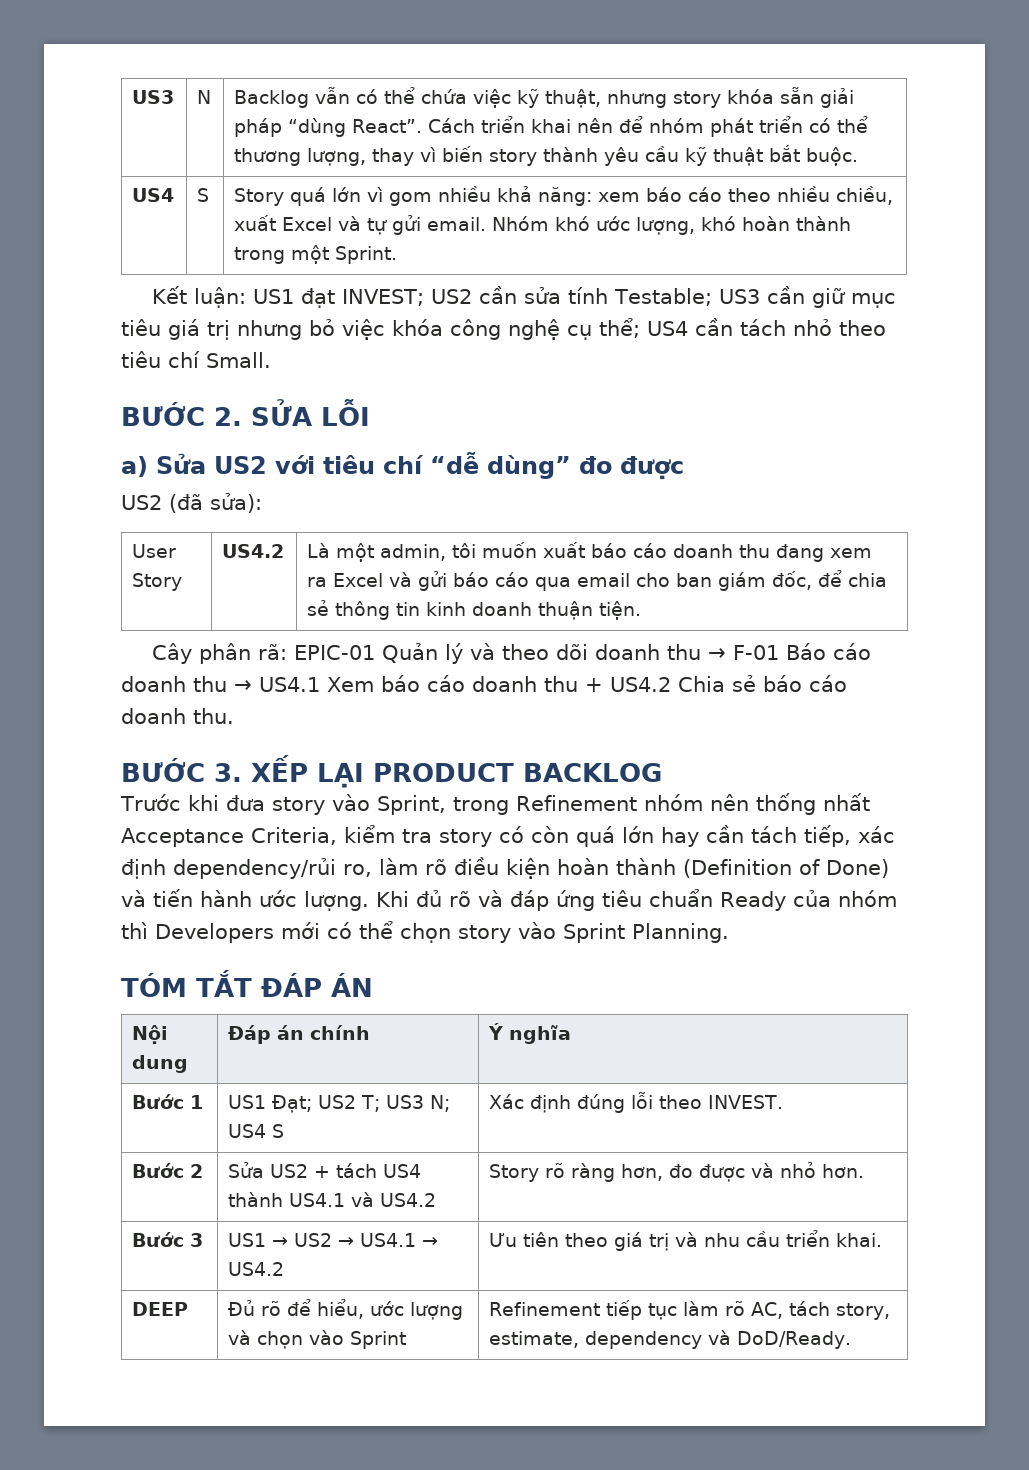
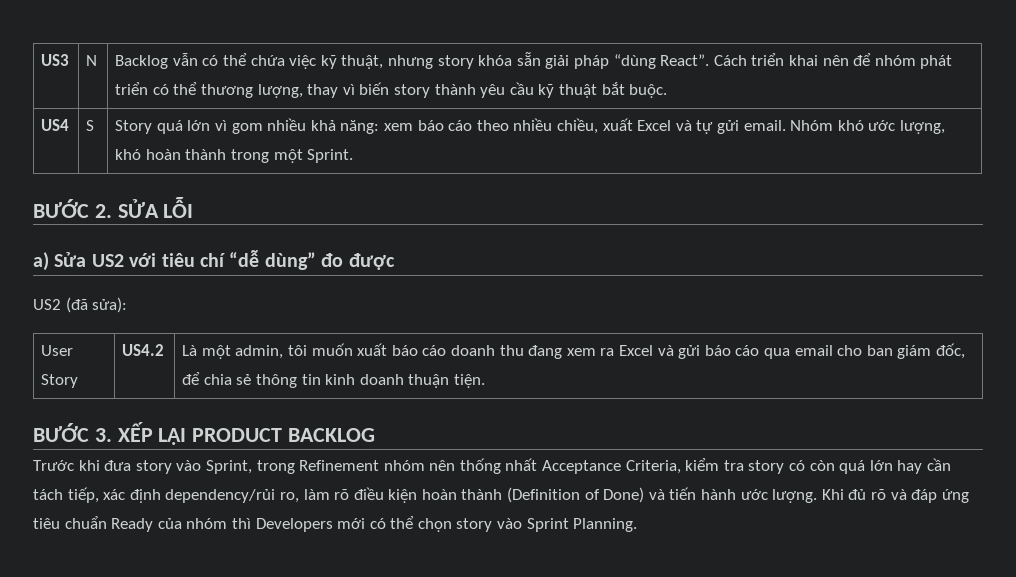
[152,286,897,308] [121,318,886,340] [121,351,271,368] // Kết luận: US1 đạt INVEST; US2 cần sửa tính Testable; US3 cần giữ mục tiêu giá trị nhưng bỏ việc khóa công nghệ cụ thể; US4 cần tách nhỏ theo tiêu chí Small. -> (354, 156) none
[152,643,872,664] [121,675,847,692] [121,708,234,724] // Cây phân rã: EPIC-01 Quản lý và theo dõi doanh thu → F-01 Báo cáo doanh thu → US4.1 Xem báo cáo doanh thu + US4.2 Chia sẻ báo cáo doanh thu. -> (486, 381) none
[121,970,373,997] [132,1025,169,1045] [132,1055,189,1073] [228,1025,371,1044] [488,1023,572,1044] [132,1094,204,1109] [228,1095,451,1113] [228,1124,285,1138] [489,1092,784,1113] [132,1163,204,1178] [228,1162,422,1178] [228,1192,437,1207] [489,1162,865,1182] [132,1232,204,1247] [228,1233,439,1247] [228,1262,285,1276] [489,1230,883,1251] [132,1302,189,1316] [228,1299,464,1320] [228,1330,407,1349] [489,1300,891,1320] [489,1330,852,1349] // TÓM TẮT ĐÁP ÁN // Nội dung | Đáp án chính | Ý nghĩa // Bước 1 | US1 Đạt; US2 T; US3 N; US4 S | Xác định đúng lỗi theo INVEST. // Bước 2 | Sửa US2 + tách US4 thành US4.1 và US4.2 | Story rõ ràng hơn, đo được và nhỏ hơn. // Bước 3 | US1 → US2 → US4.1 → US4.2 | Ưu tiên theo giá trị và nhu cầu triển khai. // DEEP | Đủ rõ để hiểu, ước lượng và chọn vào Sprint | Refinement tiếp tục làm rõ AC, tách story, estimate, dependency và DoD/Ready. -> (638, 525) none

